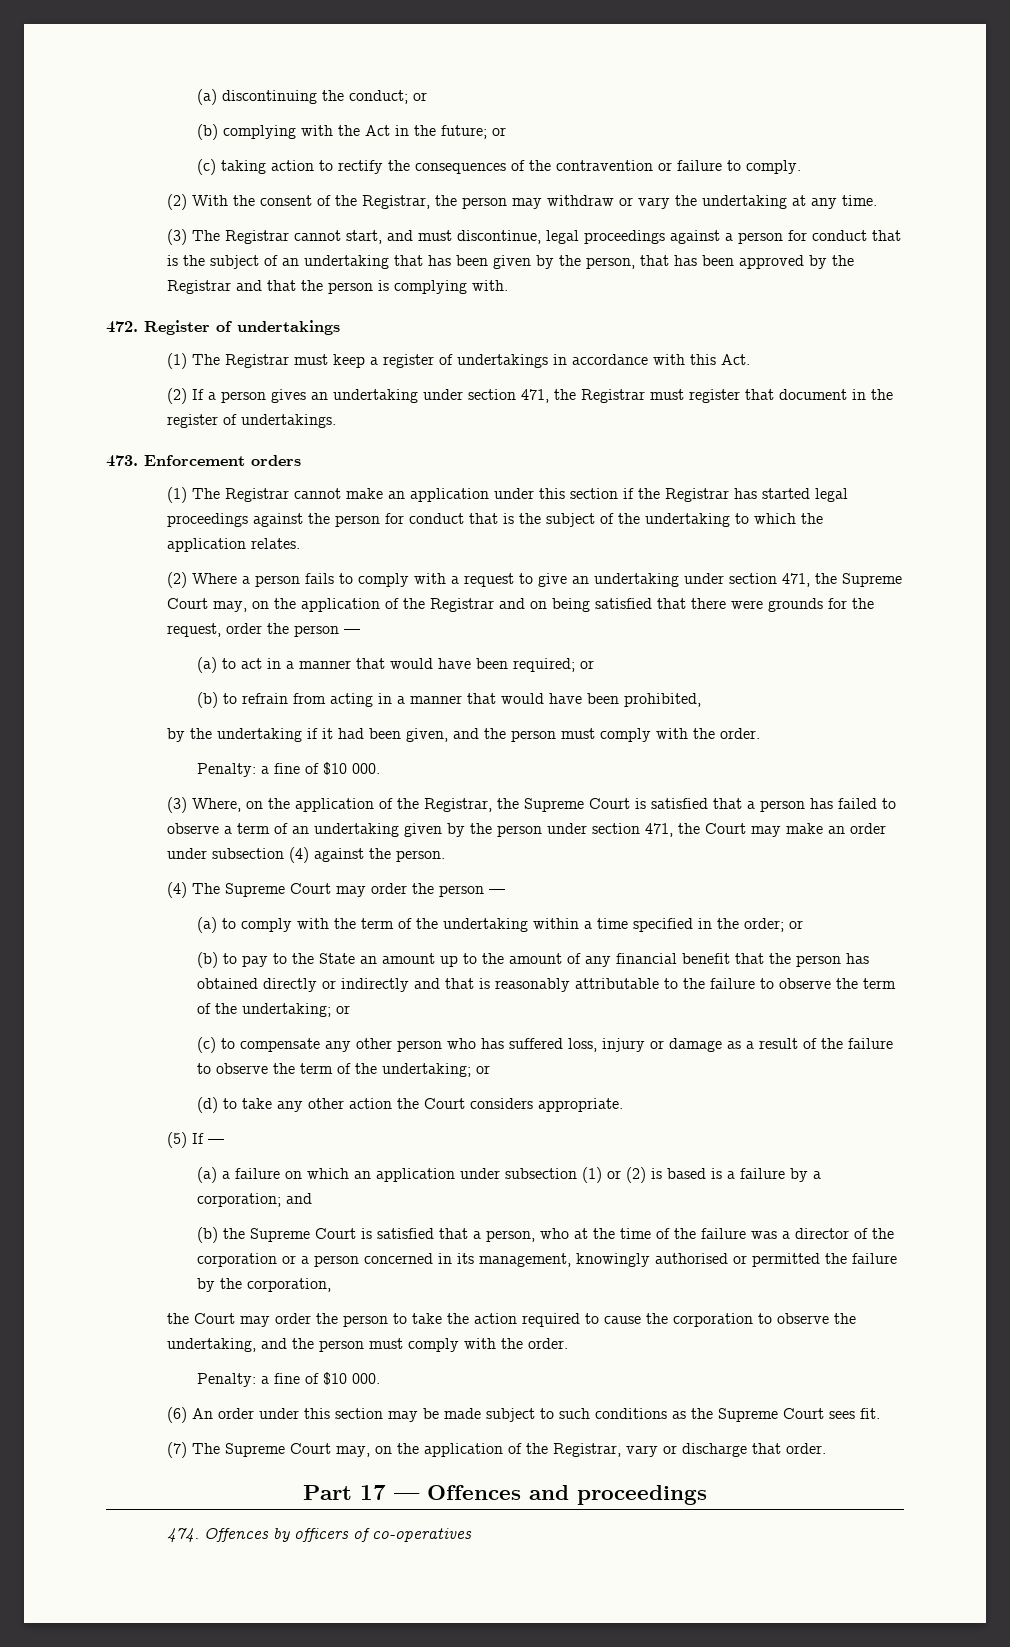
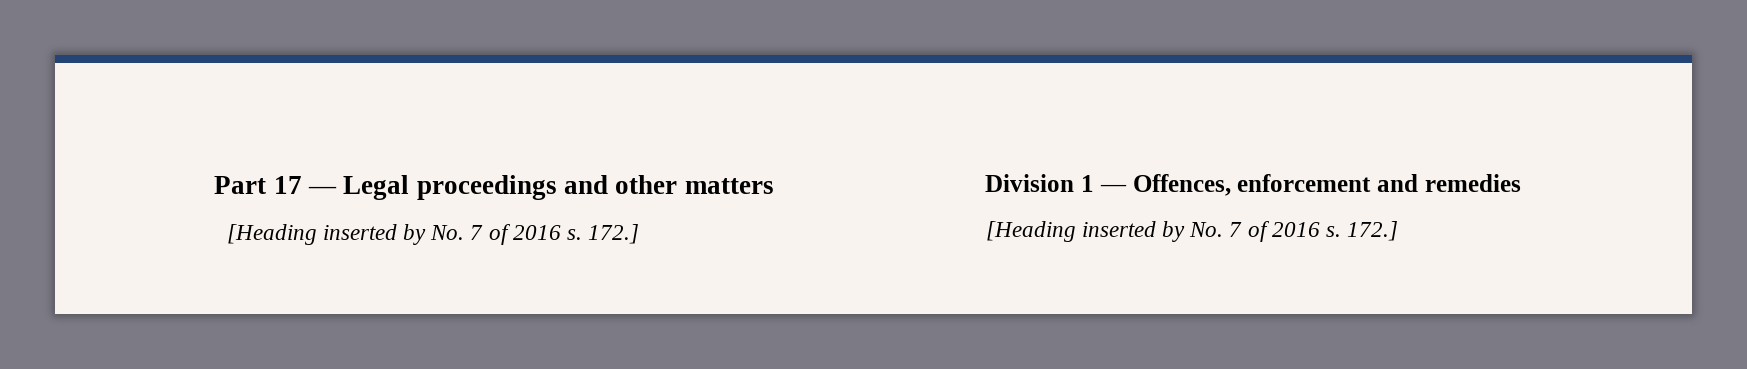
[197,89,428,105] [197,124,507,140] [197,159,802,175] [166,194,877,210] [166,229,901,245] [166,255,854,269] [166,280,508,294] [106,320,340,335] [166,353,750,369] [166,388,893,404] [166,414,336,428] [106,455,301,467] [166,487,848,503] [166,513,823,527] [166,538,300,552] [166,572,902,588] [166,598,874,612] [166,623,360,637] [197,657,595,673] [197,692,702,708] [166,728,760,742] [197,762,381,777] [166,797,896,813] [166,823,886,837] [166,847,445,863] [166,882,505,898] [197,917,804,933] [197,952,870,968] [197,978,897,992] [197,1003,351,1017] [197,1037,894,1053] [197,1063,491,1077] [197,1097,624,1113] [166,1132,224,1148] [197,1167,822,1183] [197,1193,313,1207] [197,1227,895,1243] [197,1253,898,1267] [197,1278,332,1292] [166,1313,856,1327] [166,1338,568,1352] [197,1372,381,1387] [166,1407,880,1423] [166,1442,826,1458] [303,1485,707,1505] [166,1528,472,1543] (a) discontinuing the conduct; or // (b) complying with the Act in the future; or // (c) taking action to rectify the consequences of the contravention or failure to comply. // (2) With the consent of the Registrar, the person may withdraw or vary the undertaking at any time. // (3) The Registrar cannot start, and must discontinue, legal proceedings against a person for conduct that is the subject of an undertaking that has been given by the person, that has been approved by the Registrar and that the person is complying with. // 472. Register of undertakings // (1) The Registrar must keep a register of undertakings in accordance with this Act. // (2) If a person gives an undertaking under section 471, the Registrar must register that document in the register of undertakings. // 473. Enforcement orders // (1) The Registrar cannot make an application under this section if the Registrar has started legal proceedings against the person for conduct that is the subject of the undertaking to which the application relates. // (2) Where a person fails to comply with a request to give an undertaking under section 471, the Supreme Court may, on the application of the Registrar and on being satisfied that there were grounds for the request, order the person — // (a) to act in a manner that would have been required; or // (b) to refrain from acting in a manner that would have been prohibited, // by the undertaking if it had been given, and the person must comply with the order. // Penalty: a fine of $10 000. // (3) Where, on the application of the Registrar, the Supreme Court is satisfied that a person has failed to observe a term of an undertaking given by the person under section 471, the Court may make an order under subsection (4) against the person. // (4) The Supreme Court may order the person — // (a) to comply with the term of the undertaking within a time specified in the order; or // (b) to pay to the State an amount up to the amount of any financial benefit that the person has obtained directly or indirectly and that is reasonably attributable to the failure to observe the term of the undertaking; or // (c) to compensate any other person who has suffered loss, injury or damage as a result of the failure to observe the term of the undertaking; or // (d) to take any other action the Court considers appropriate. // (5) If — // (a) a failure on which an application under subsection (1) or (2) is based is a failure by a corporation; and // (b) the Supreme Court is satisfied that a person, who at the time of the failure was a director of the corporation or a person concerned in its management, knowingly authorised or permitted the failure by the corporation, // the Court may order the person to take the action required to cause the corporation to observe the undertaking, and the person must comply with the order. // Penalty: a fine of $10 000. // (6) An order under this section may be made subject to such conditions as the Supreme Court sees fit. // (7) The Supreme Court may, on the application of the Registrar, vary or discharge that order. // Part 17 — Offences and proceedings // 474. Offences by officers of co-operatives -> [214,175,774,200] [226,224,640,245] [985,174,1521,196] [985,221,1399,242] Part 17 — Legal proceedings and other matters // [Heading inserted by No. 7 of 2016 s. 172.] // Division 1 — Offences, enforcement and remedies // [Heading inserted by No. 7 of 2016 s. 172.]

